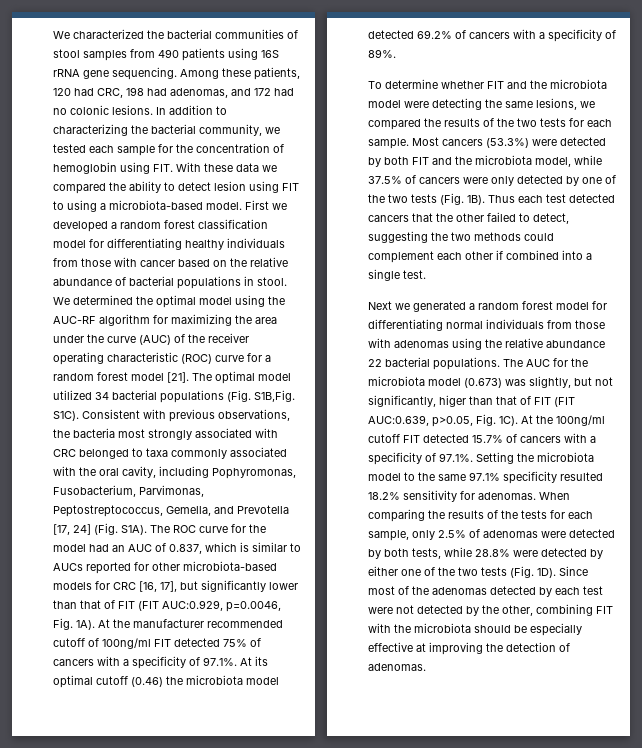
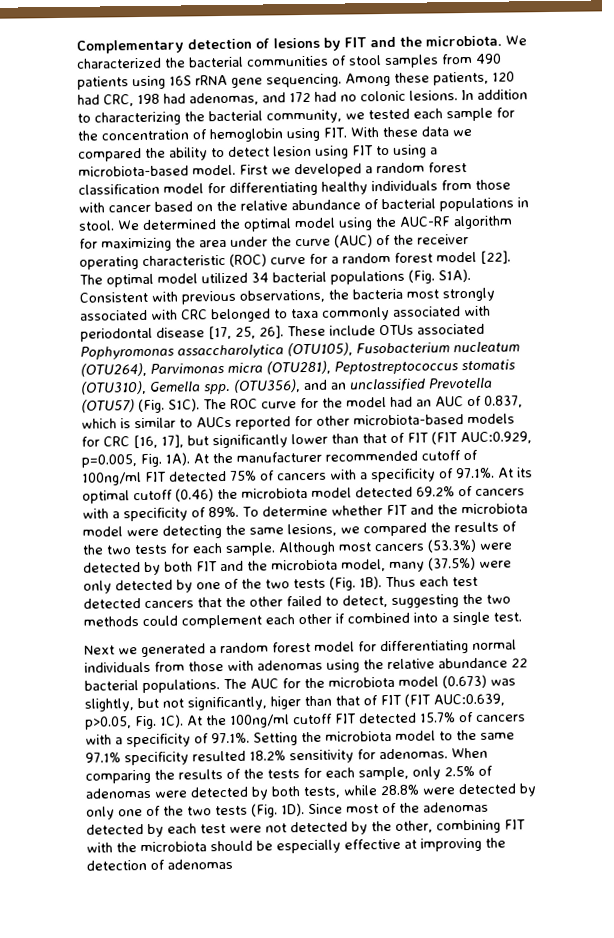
(53, 35) none -> [76,35,502,54] Complementary detection of lesions by FIT and the microbiota.
[167,372,189,383] [21]. -> [480,250,511,264] [22].
[254,390,295,402] [53,411,79,421] S1B,Fig. S1C). -> [438,268,471,283] S1A).
[79,466,296,479] [53,485,204,497] [53,505,289,517] [53,523,147,535] the oral cavity, including Pophyromonas, Fusobacterium, Parvimonas, Peptostreptococcus, Gemella, and Prevotella [17, 24] (Fig. S1A). -> [80,323,485,342] [80,341,520,360] [80,359,515,377] [80,377,493,395] [81,398,200,414] periodontal disease [17, 25, 26]. These include OTUs associated Pophyromonas assaccharolytica (OTU105), Fusobacterium nucleatum (OTU264), Parvimonas micra (OTU281), Peptostreptococcus stomatis (OTU310), Gemella spp. (OTU356), and an unclassified Prevotella (OTU57) (Fig. S1C).
[226,601,281,612] p=0.0046, -> [81,454,137,468] p=0.005,
(396, 53) // -> (239, 512) none
[412,137,439,146] Most -> [278,541,372,556] Although most
[574,155,602,165] [368,175,460,184] while 37.5% of cancers -> [389,556,476,573] many (37.5%)
[368,566,398,576] either -> [86,806,115,820] only
[368,663,426,671] adenomas. -> [167,858,233,870] adenomas

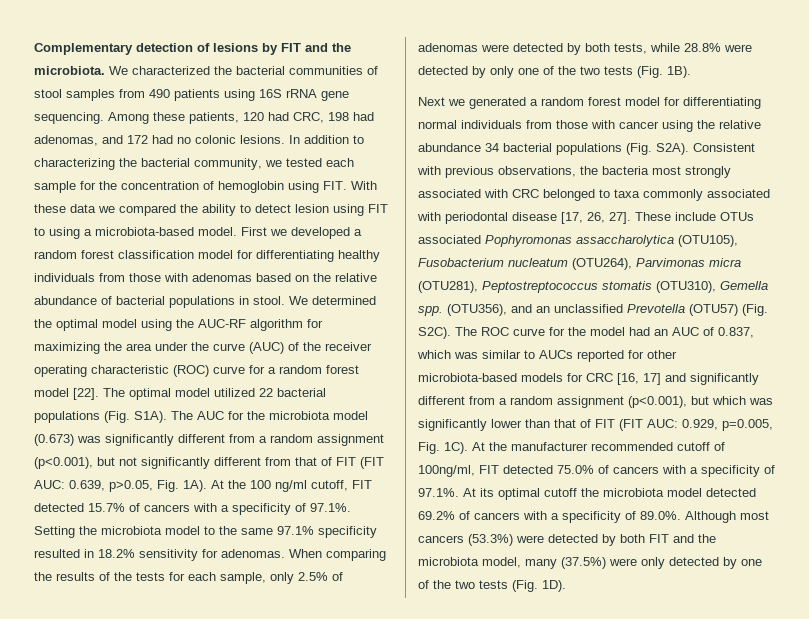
[108,204,151,213] cancer -> [192,273,252,282] adenomas
[251,272,269,283] 34 -> [259,388,273,397] 22
[79,287,495,305] [80,305,491,323] [80,323,485,342] [80,341,520,360] [80,359,515,377] [80,377,493,395] [81,395,523,414] [81,413,515,430] [81,431,532,449] [81,449,478,468] [82,467,533,486] [82,485,525,504] [82,503,528,522] [82,521,517,539] [82,538,512,556] [83,556,512,575] [83,576,478,594] [83,593,511,609] [83,611,522,629] [84,639,517,658] [84,657,528,673] [84,679,220,694] Consistent with previous observations, the bacteria most strongly associated with CRC belonged to taxa commonly associated with periodontal disease [17, 25, 26]. These include OTUs associated Pophyromonas assaccharolytica (OTU105), Fusobacterium nucleatum (OTU264), Parvimonas micra (OTU281), Peptostreptococcus stomatis (OTU310), Gemella spp. (OTU356), and an unclassified Prevotella (OTU57) (Fig. S1C). The ROC curve for the model had an AUC of 0.837, which is similar to AUCs reported for other microbiota-based models for CRC [16, 17], but significantly lower than that of FIT (FIT AUC:0.929, p=0.005, Fig. 1A). At the manufacturer recommended cutoff of 100ng/ml FIT detected 75% of cancers with a specificity of 97.1%. At its optimal cutoff (0.46) the microbiota model detected 69.2% of cancers with a specificity of 89%. To determine whether FIT and the microbiota model were detecting the same lesions, we compared the results of the two tests for each sample. Although most cancers (53.3%) were detected by both FIT and the microbiota model, many (37.5%) were only detected by one of the two tests (Fig. 1B). Thus each test detected cancers that the other failed to detect, suggesting the two methods could complement each other if combined into a single test. // Next we generated a random forest model for differentiating normal individuals from those with adenomas using the relative abundance 22 bacterial populations. -> (167, 417) none
[84,693,505,712] slightly, but not significantly, higer than that of FIT (FIT AUC:0.639, -> [105,434,384,446] [34,457,384,469] [34,480,105,491] significantly different from a random assignment (p<0.001), but not significantly different from that of FIT (FIT AUC: 0.639,
[159,713,333,728] 1C). At the 100ng/ml cutoff -> [183,480,348,492] 1A). At the 100 ng/ml cutoff,
(246, 756) none -> [84,549,94,558] in
[281,801,489,817] [86,819,525,837] [86,837,506,854] [86,858,233,871] 1D). Since most of the adenomas detected by each test were not detected by the other, combining FIT with the microbiota should be especially effective at improving the detection of adenomas -> [667,66,691,78] [418,97,761,109] [418,120,761,132] [418,143,755,155] [417,166,731,178] [418,189,770,201] [417,212,754,224] [418,235,738,247] [418,258,741,270] [418,281,768,293] [418,304,768,316] [418,327,754,339] [417,350,677,362] [418,373,759,385] [418,396,773,408] [418,419,773,431] [418,442,725,454] [418,465,775,477] [418,488,756,500] [418,511,769,523] [418,534,716,546] [418,557,762,569] [418,580,566,592] 1B). // Next we generated a random forest model for differentiating normal individuals from those with cancer using the relative abundance 34 bacterial populations (Fig. S2A). Consistent with previous observations, the bacteria most strongly associated with CRC belonged to taxa commonly associated with periodontal disease [17, 26, 27]. These include OTUs associated Pophyromonas assaccharolytica (OTU105), Fusobacterium nucleatum (OTU264), Parvimonas micra (OTU281), Peptostreptococcus stomatis (OTU310), Gemella spp. (OTU356), and an unclassified Prevotella (OTU57) (Fig. S2C). The ROC curve for the model had an AUC of 0.837, which was similar to AUCs reported for other microbiota-based models for CRC [16, 17] and significantly different from a random assignment (p<0.001), but which was significantly lower than that of FIT (FIT AUC: 0.929, p=0.005, Fig. 1C). At the manufacturer recommended cutoff of 100ng/ml, FIT detected 75.0% of cancers with a specificity of 97.1%. At its optimal cutoff the microbiota model detected 69.2% of cancers with a specificity of 89.0%. Although most cancers (53.3%) were detected by both FIT and the microbiota model, many (37.5%) were only detected by one of the two tests (Fig. 1D).

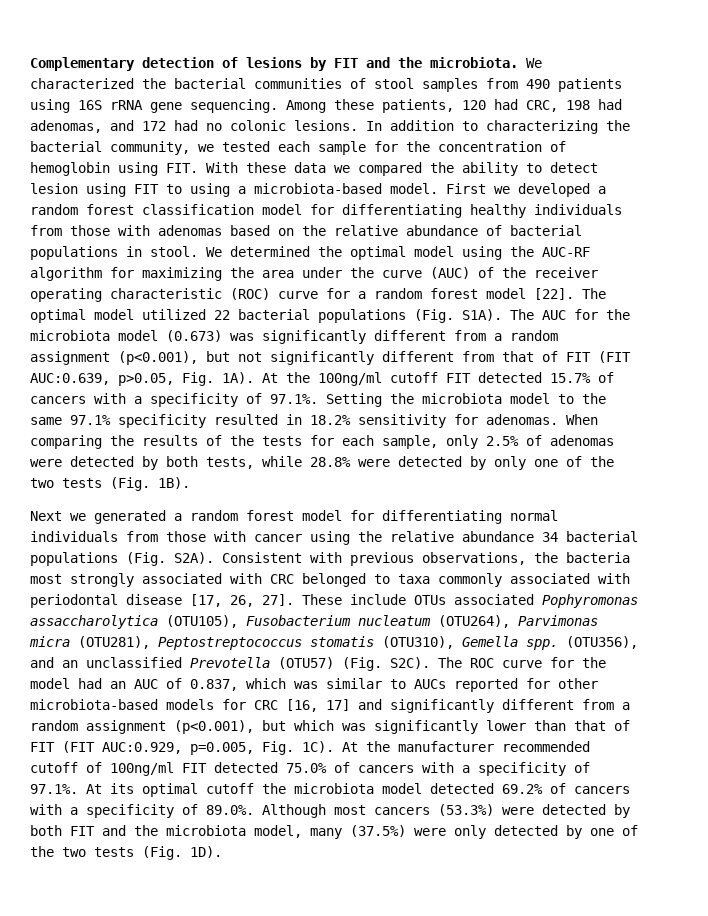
[34,480,105,491] AUC: 0.639, -> [30,373,110,385] AUC:0.639,
[250,480,348,492] 100 ng/ml cutoff, -> [318,372,438,386] 100ng/ml cutoff
[647,419,718,430] AUC: 0.929, -> [102,742,182,754] AUC:0.929,
[418,465,475,477] 100ng/ml, -> [110,762,174,776] 100ng/ml

